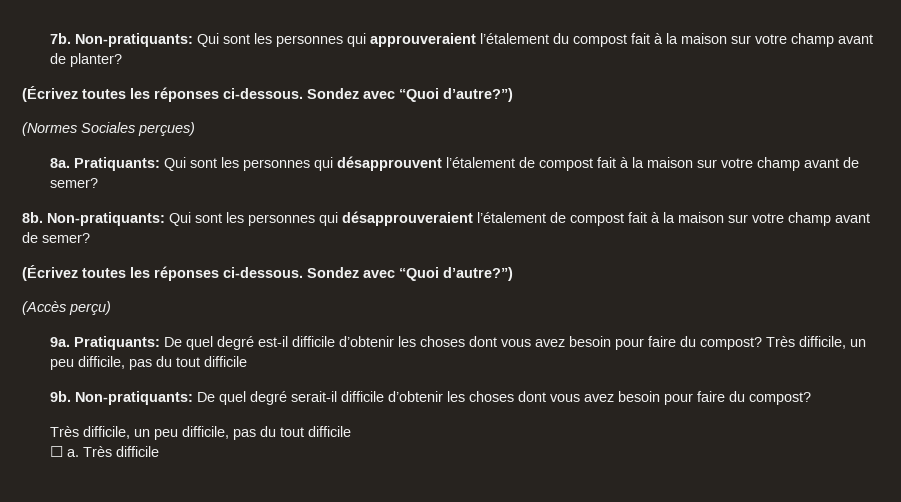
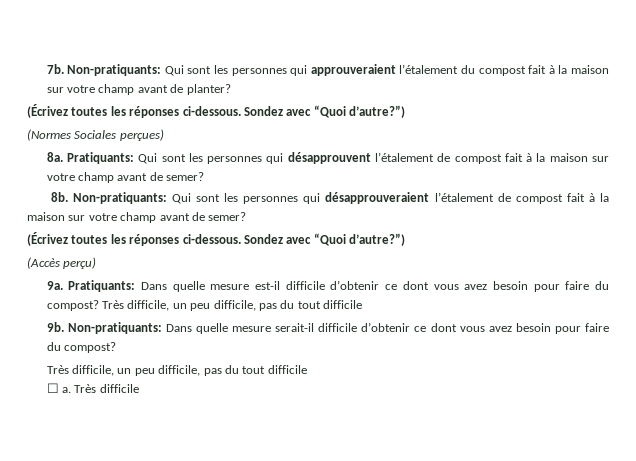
[163,336,254,350] De quel degré -> [141,281,250,292] Dans quelle mesure
[397,336,465,347] les choses -> [385,284,398,290] ce
[196,391,287,405] De quel degré -> [165,323,272,334] Dans quelle mesure
[446,391,514,402] les choses -> [414,326,427,332] ce

